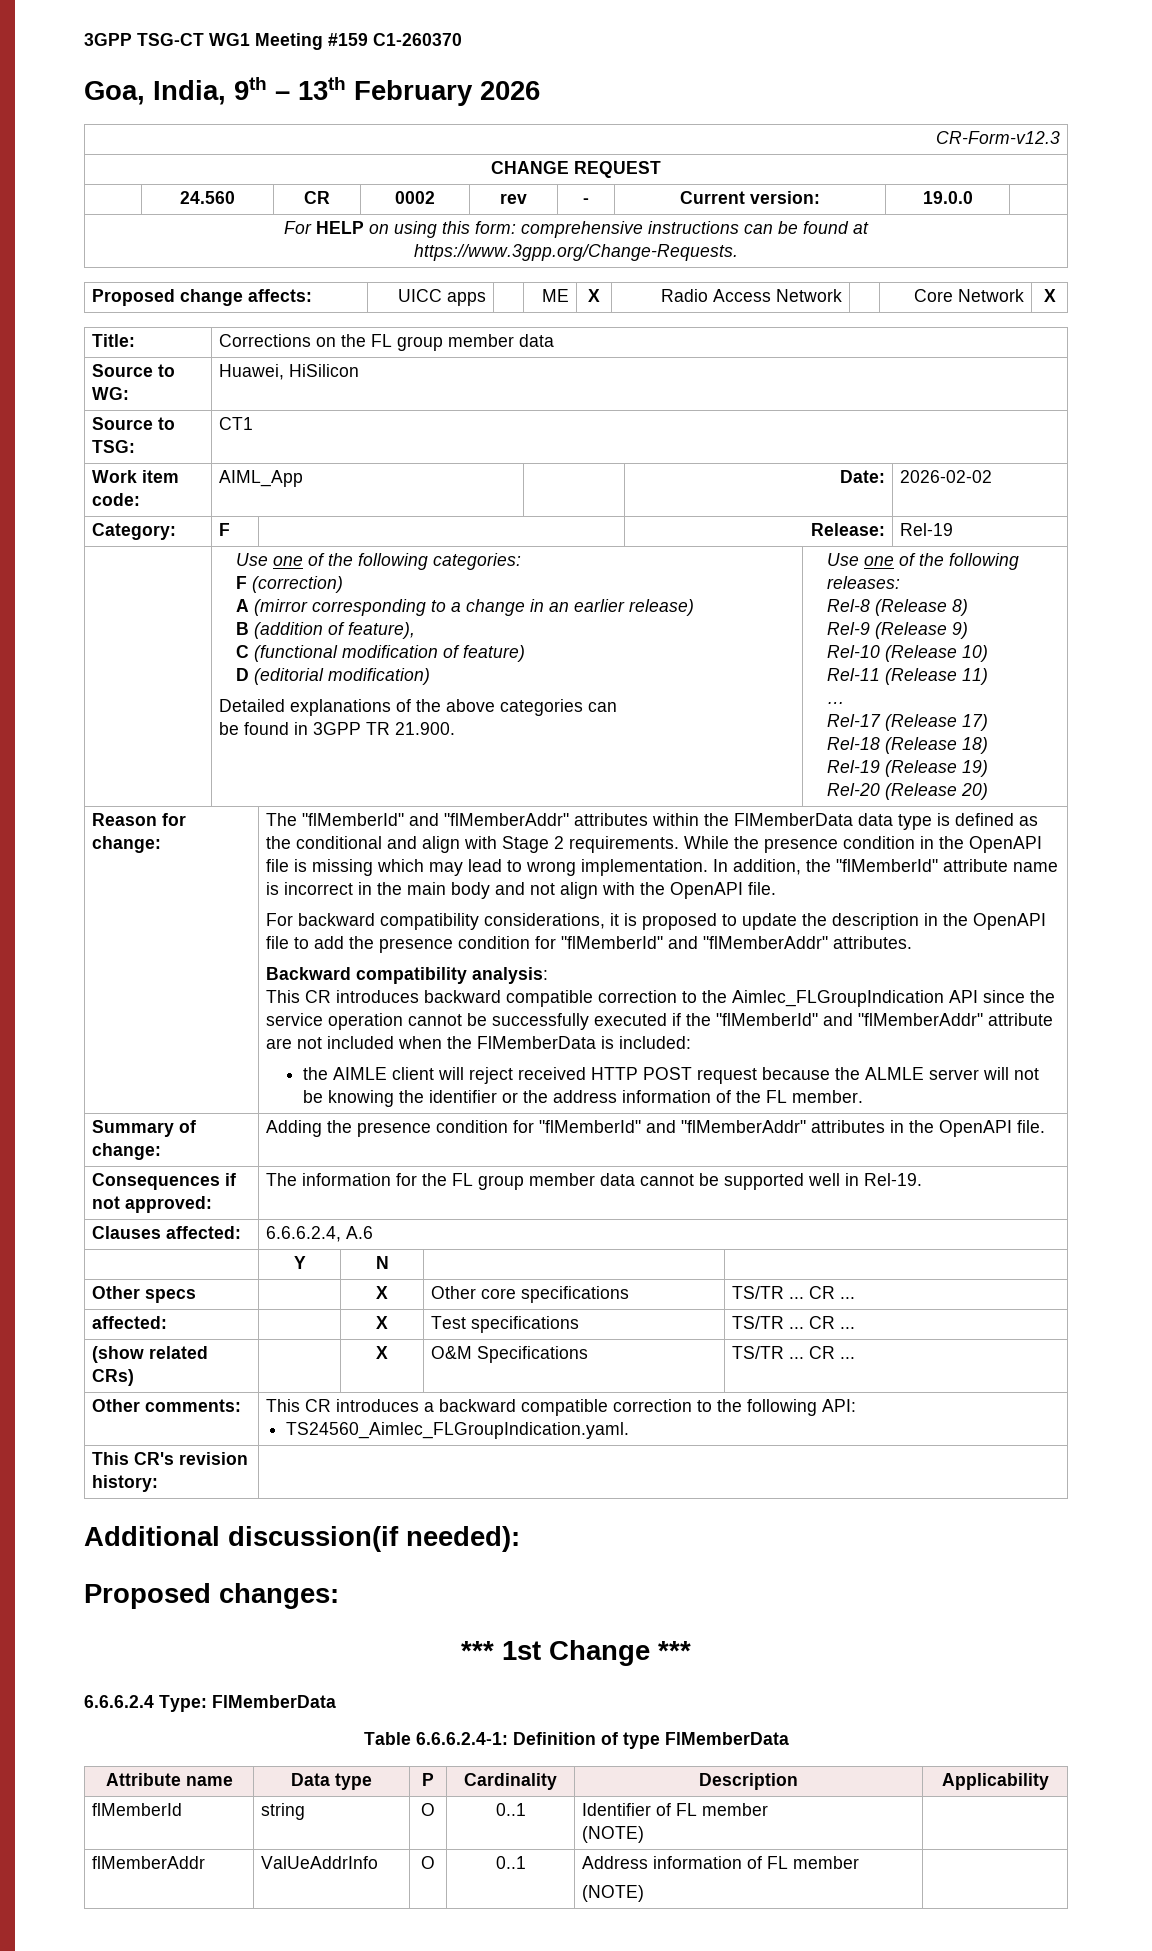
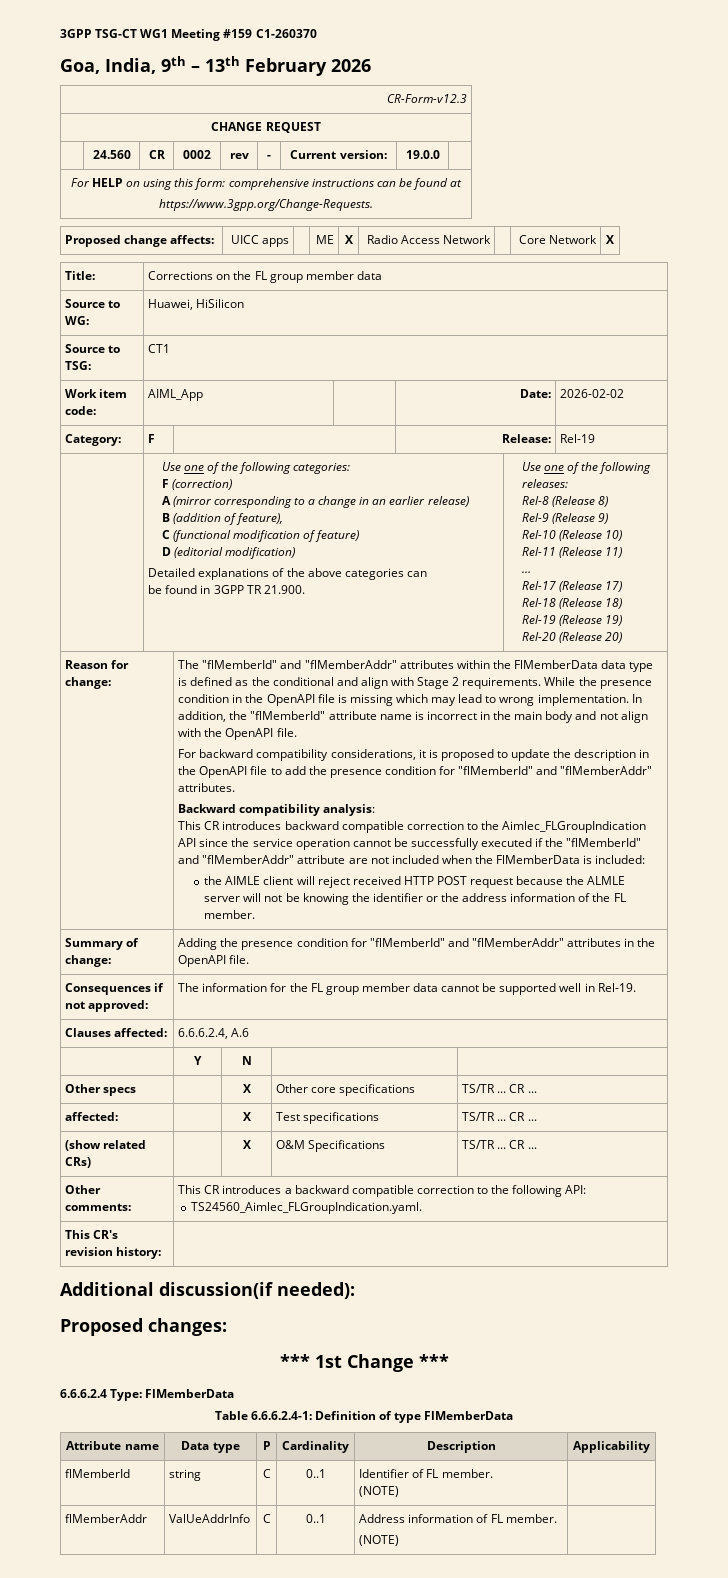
[421,1803,435,1816] O -> [262,1469,271,1478] C
[702,1803,769,1816] member -> [441,1469,493,1478] member.
[421,1856,435,1869] O -> [262,1514,271,1523] C
[793,1856,860,1869] member -> [505,1514,557,1523] member.

